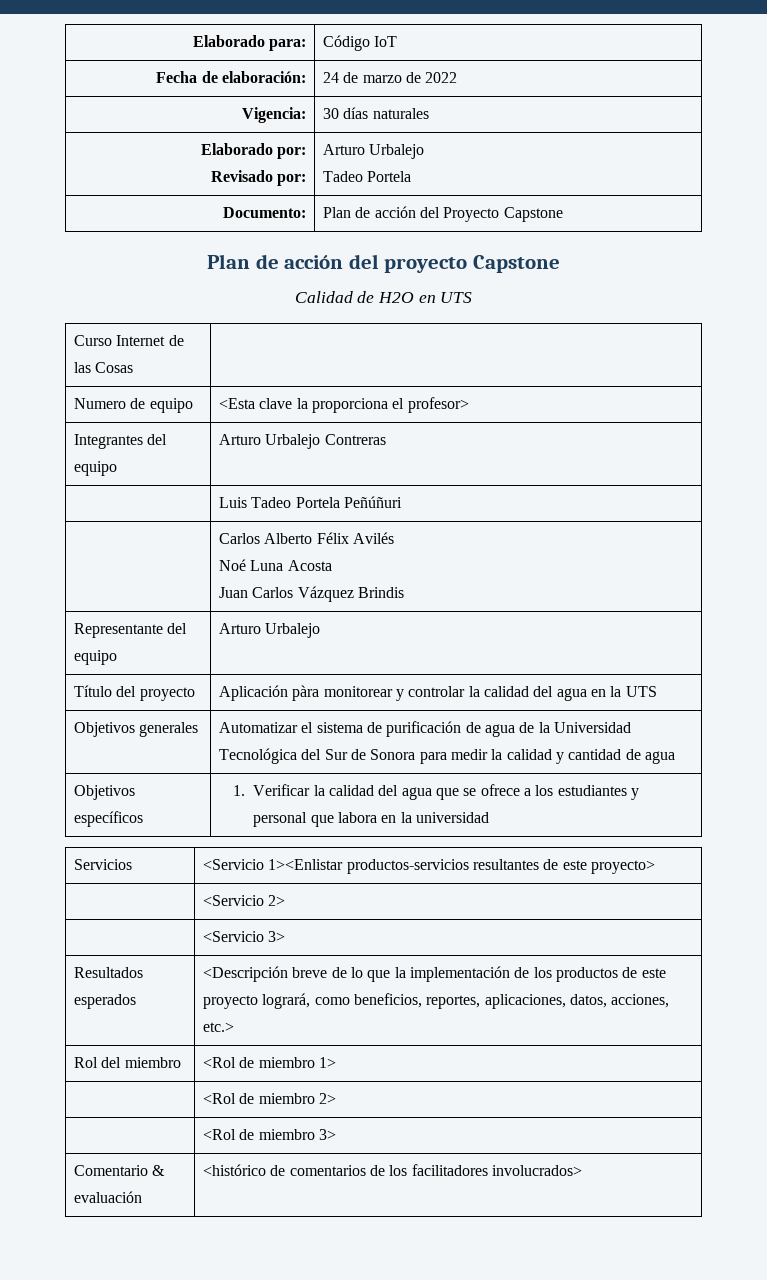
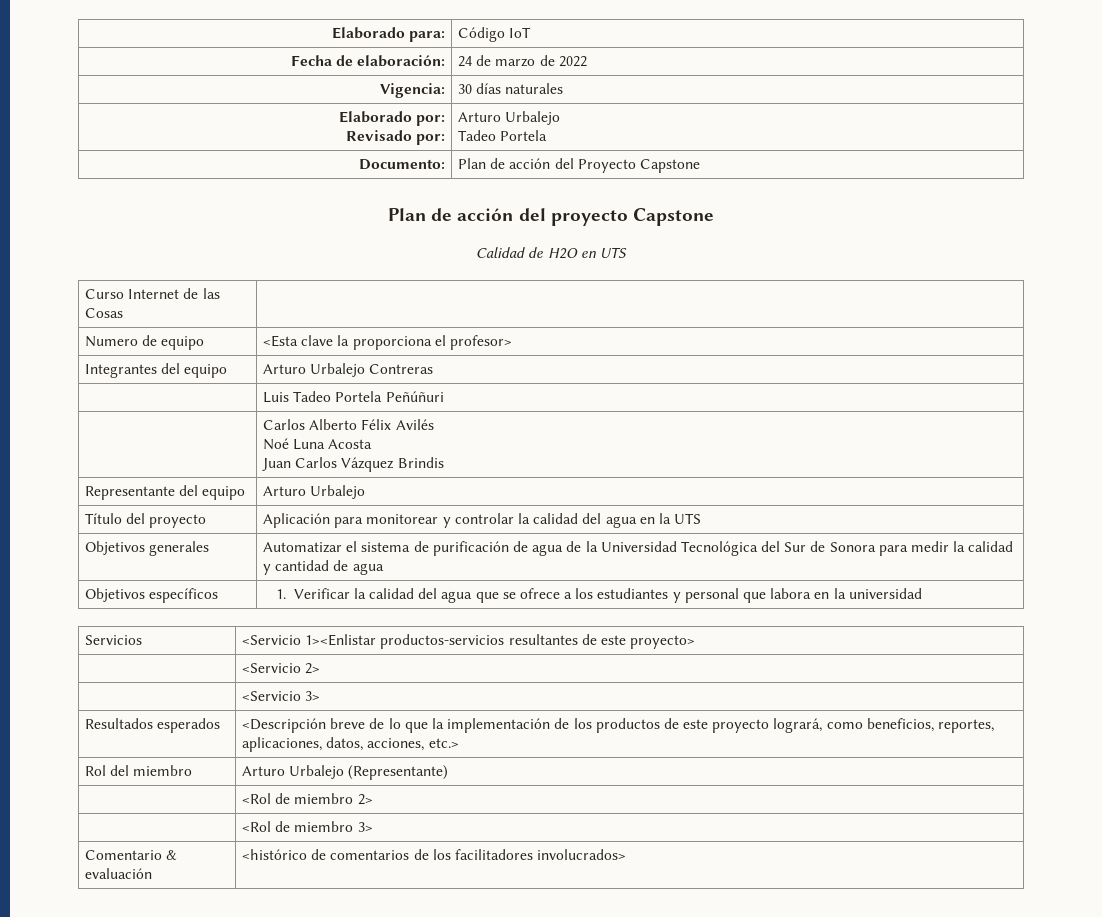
[292,685,320,701] pàra -> [334,517,364,528] para
[203,1057,336,1068] <Rol de miembro 1> -> [242,765,449,780] Arturo Urbalejo (Representante)

